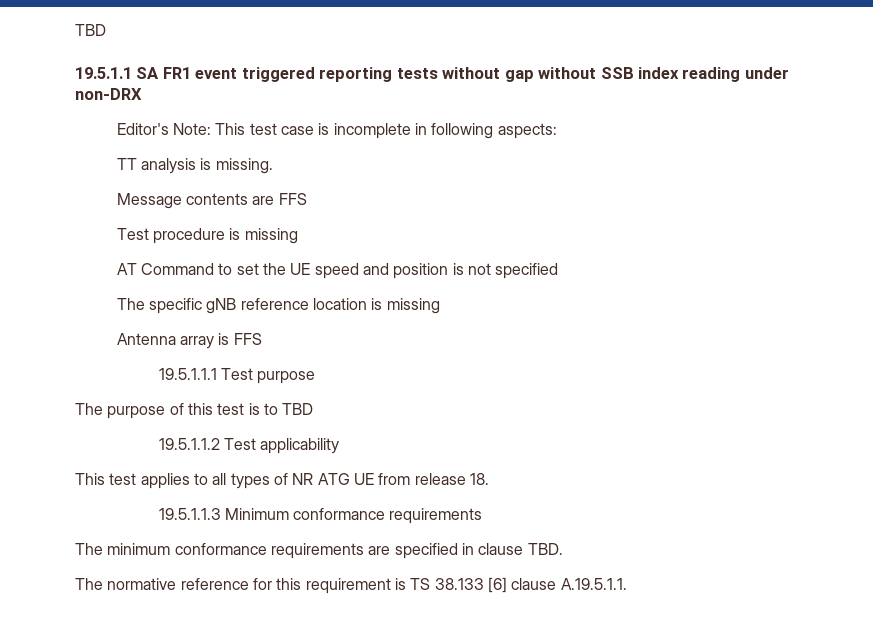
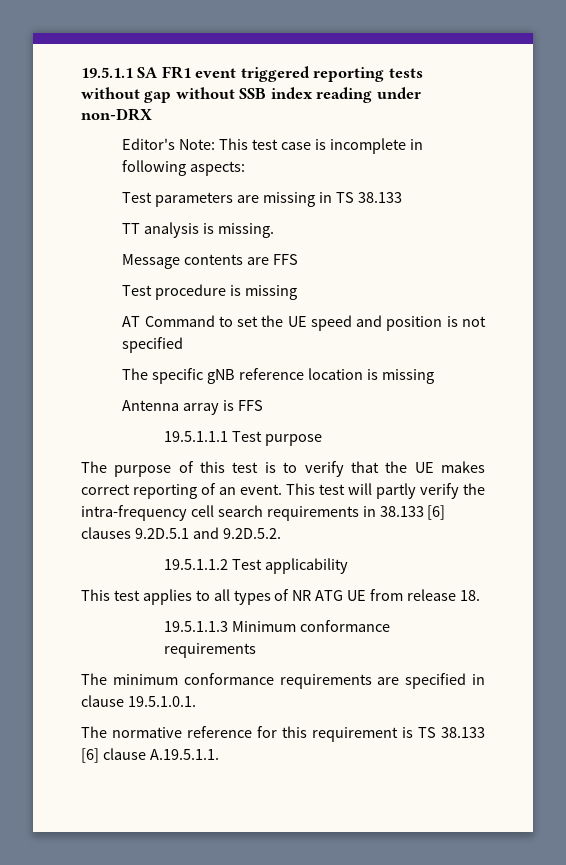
[75,24,106,36] TBD // -> (81, 72) none
(557, 131) none -> [122,192,402,207] // Test parameters are missing in TS 38.133
[282,403,314,415] TBD -> [304,461,486,477] [81,483,485,499] [81,505,446,521] [81,527,281,539] verify that the UE makes correct reporting of an event. This test will partly verify the intra-frequency cell search requirements in 38.133 [6] clauses 9.2D.5.1 and 9.2D.5.2.
[527,543,563,555] TBD. -> [127,696,196,707] 19.5.1.0.1.

